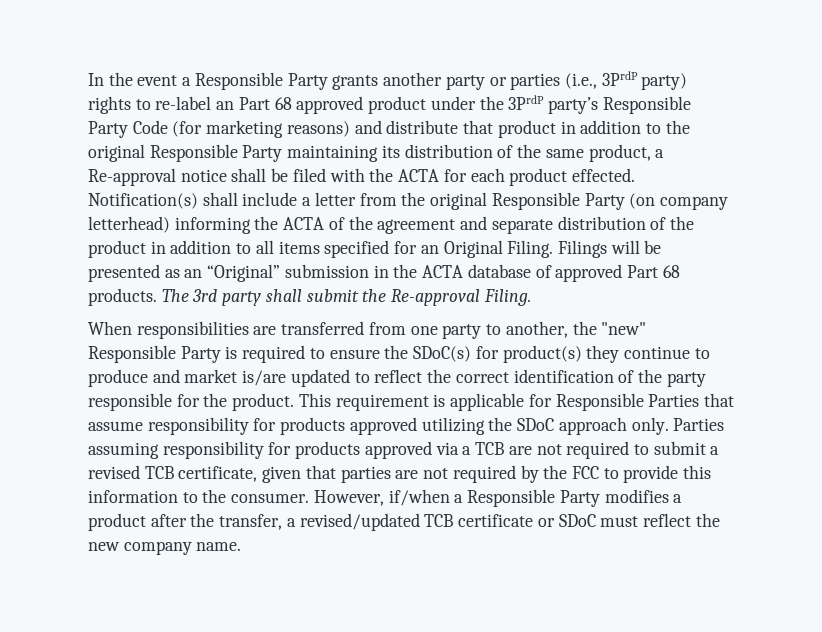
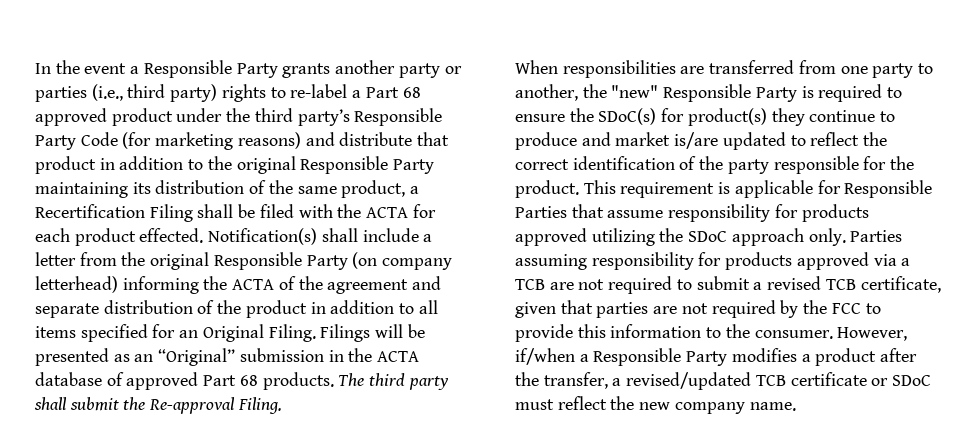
[601,71,638,86] 3PrdP -> [127,84,166,98] third
[216,101,235,110] an -> [352,90,362,98] a
[508,95,545,110] 3PrdP -> [254,108,293,122] third
[88,168,227,186] Re-approval notice -> [35,204,193,222] Recertification Filing
[192,289,218,302] 3rd -> [369,373,406,386] third

